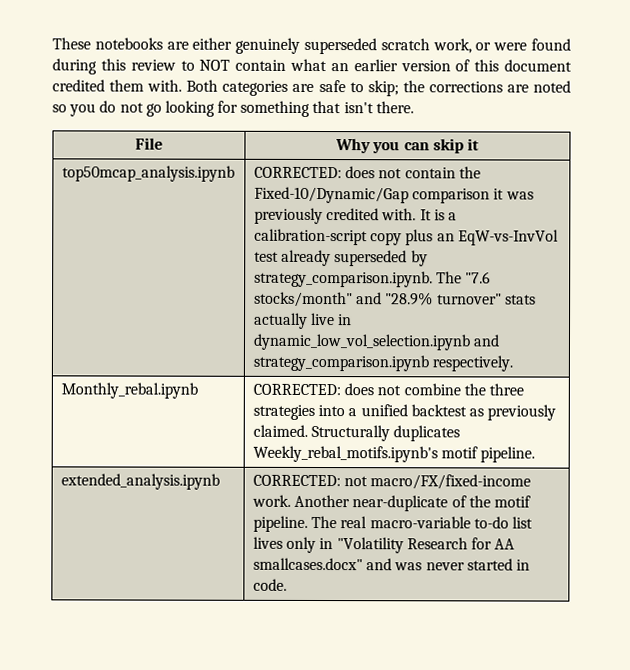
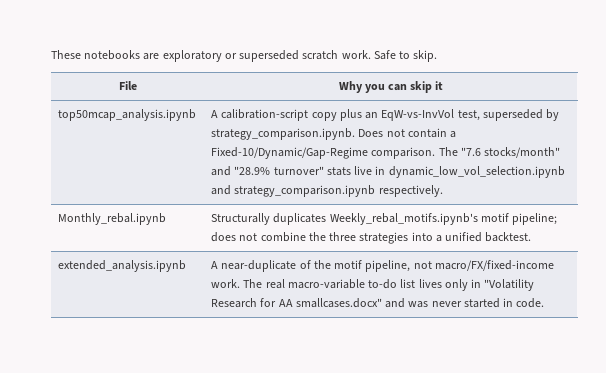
[192,37,571,55] [52,58,572,75] [52,79,571,97] [52,100,414,117] either genuinely superseded scratch work, or were found during this review to NOT contain what an earlier version of this document credited them with. Both categories are safe to skip; the corrections are noted so you do not go looking for something that isn't there. -> [162,50,438,62] exploratory or superseded scratch work. Safe to skip.
[253,166,481,179] [253,186,534,204] [253,207,457,225] CORRECTED: does not contain the Fixed-10/Dynamic/Gap comparison it was previously credited with. It is a -> [211,110,219,118] A
[253,249,332,267] test already -> [457,110,480,121] test,
(433, 279) none -> [358,128,457,138] [211,147,436,159] Does not contain a Fixed-10/Dynamic/Gap-Regime comparison.
[253,312,308,329] actually -> (351, 171) none
[252,383,341,396] CORRECTED: -> [211,213,558,225] Structurally duplicates Weekly_rebal_motifs.ipynb's motif pipeline;
[410,404,557,421] [252,424,461,442] [252,445,536,463] [60,473,220,490] [252,474,532,490] [251,494,531,512] [252,515,308,532] backtest as previously claimed. Structurally duplicates Weekly_rebal_motifs.ipynb's motif pipeline. // extended_analysis.ipynb | CORRECTED: not macro/FX/fixed-income work. Another near-duplicate of the motif pipeline. -> [485,232,532,242] [58,260,187,272] [211,260,554,272] [211,279,241,288] backtest. // extended_analysis.ipynb | A near-duplicate of the motif pipeline, not macro/FX/fixed-income work.

